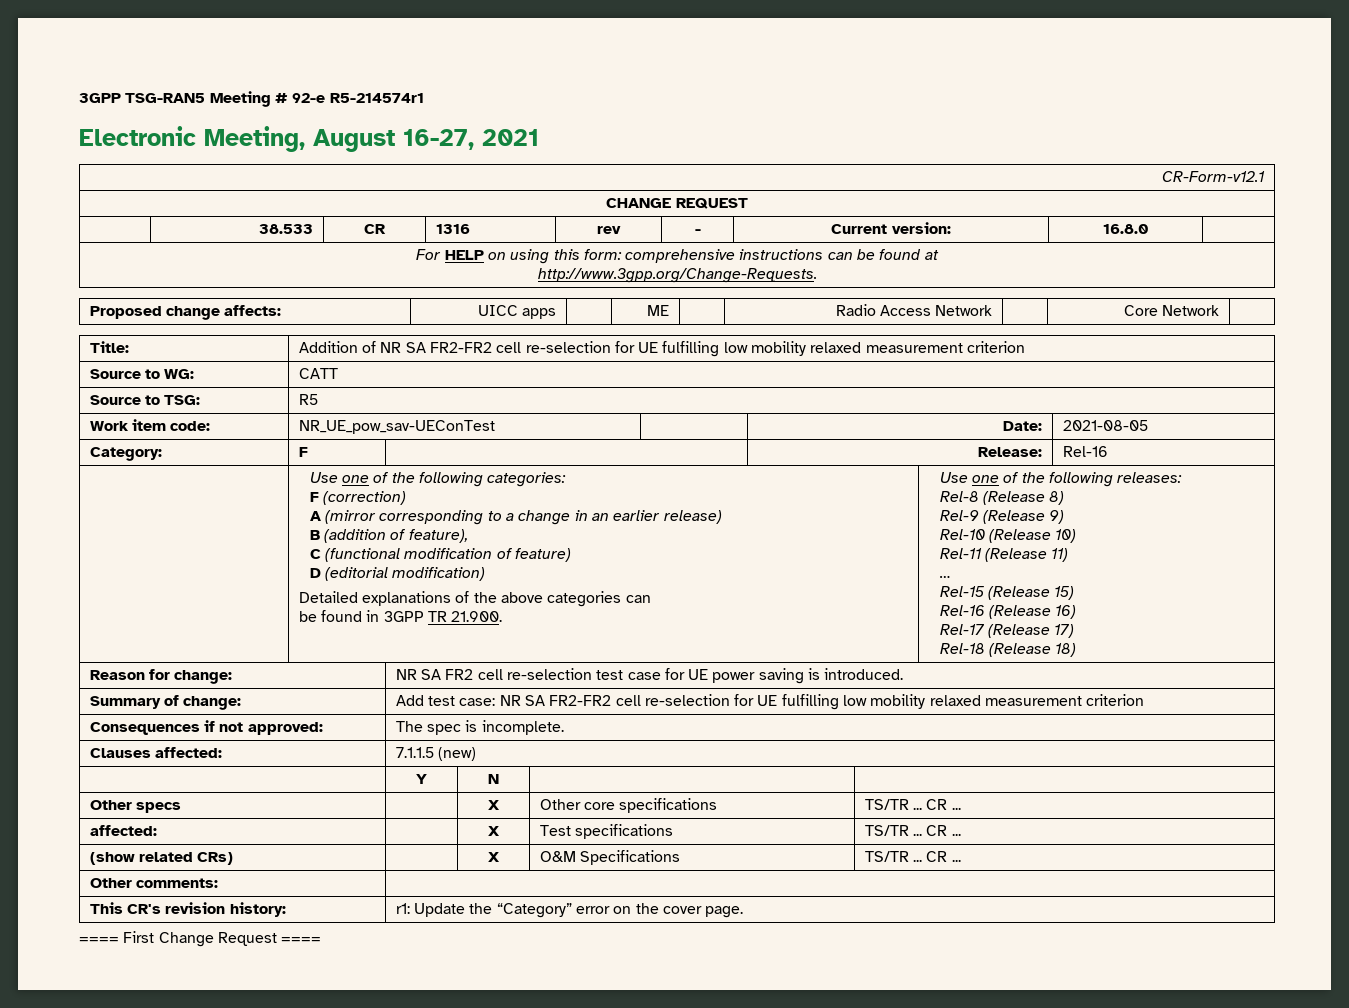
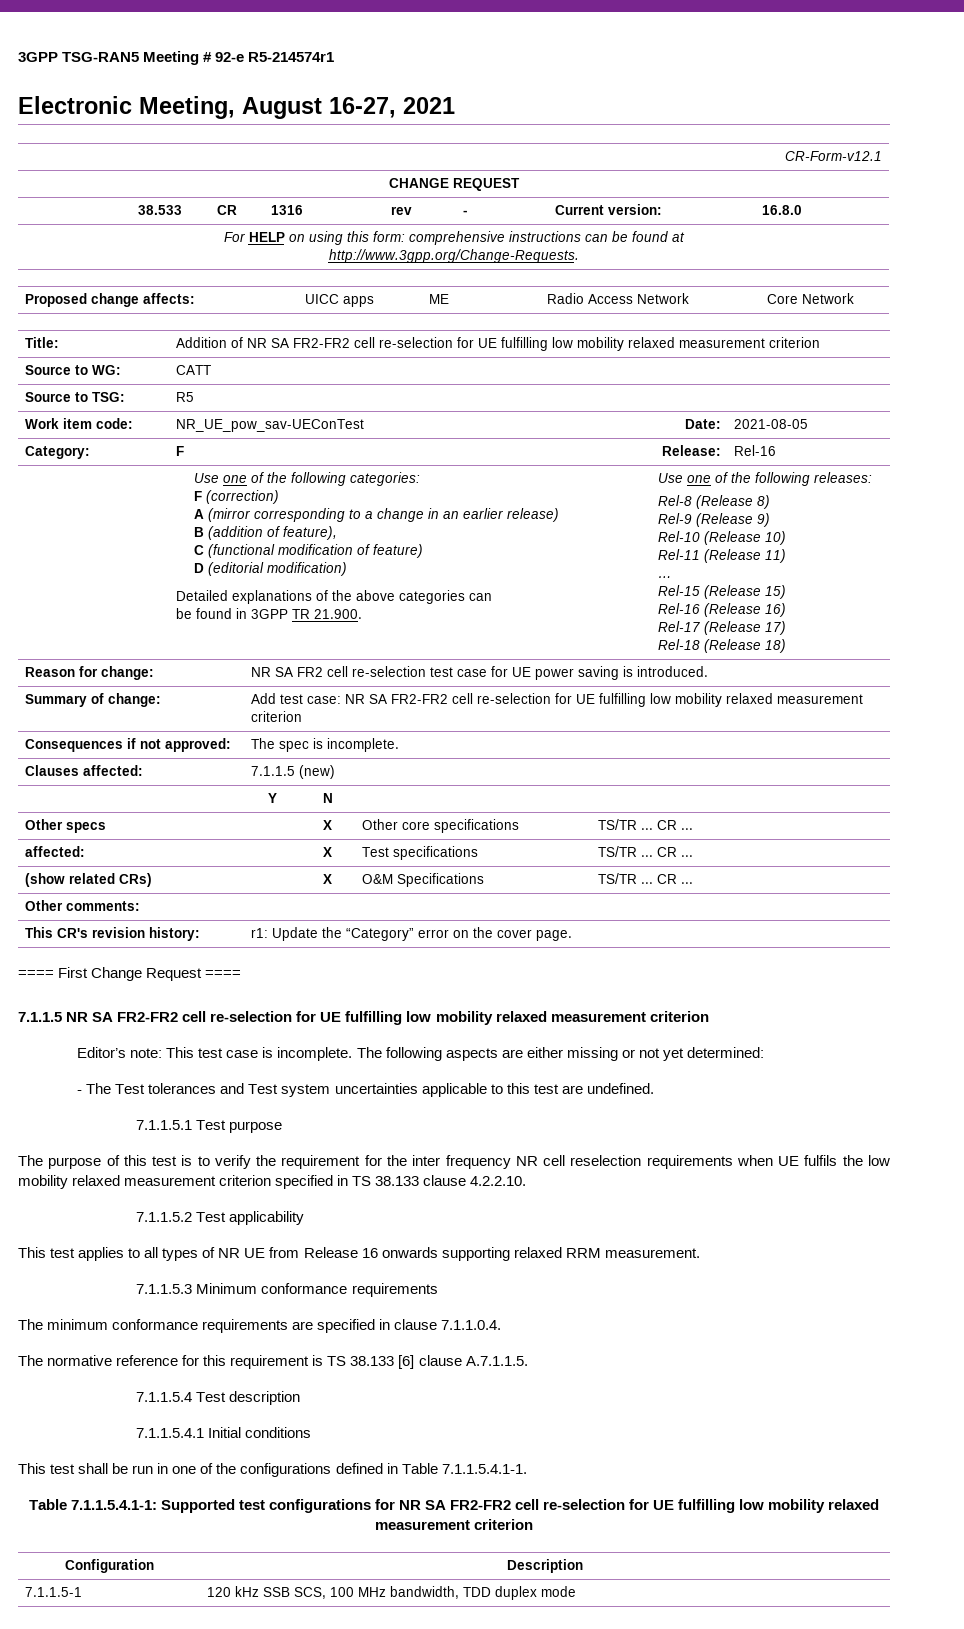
(322, 940) none -> [18,1011,709,1025] [77,1047,764,1061] [77,1083,654,1097] [136,1120,283,1133] [18,1155,890,1169] [18,1175,527,1189] [136,1211,305,1225] [18,1247,700,1261] [136,1283,438,1297] [18,1319,502,1333] [18,1355,528,1369] [136,1391,301,1405] [136,1427,312,1438] [18,1463,527,1477] [28,1499,880,1513] [374,1519,534,1530] [65,1559,154,1573] [507,1559,583,1573] [24,1587,82,1597] [206,1586,576,1600] // 7.1.1.5 NR SA FR2-FR2 cell re-selection for UE fulfilling low mobility relaxed measurement criterion // Editor’s note: This test case is incomplete. The following aspects are either missing or not yet determined: // - The Test tolerances and Test system uncertainties applicable to this test are undefined. // 7.1.1.5.1 Test purpose // The purpose of this test is to verify the requirement for the inter frequency NR cell reselection requirements when UE fulfils the low mobility relaxed measurement criterion specified in TS 38.133 clause 4.2.2.10. // 7.1.1.5.2 Test applicability // This test applies to all types of NR UE from Release 16 onwards supporting relaxed RRM measurement. // 7.1.1.5.3 Minimum conformance requirements // The minimum conformance requirements are specified in clause 7.1.1.0.4. // The normative reference for this requirement is TS 38.133 [6] clause A.7.1.1.5. // 7.1.1.5.4 Test description // 7.1.1.5.4.1 Initial conditions // This test shall be run in one of the configurations defined in Table 7.1.1.5.4.1-1. // Table 7.1.1.5.4.1-1: Supported test configurations for NR SA FR2-FR2 cell re-selection for UE fulfilling low mobility relaxed measurement criterion // Configuration | Description // 7.1.1.5-1 | 120 kHz SSB SCS, 100 MHz bandwidth, TDD duplex mode

